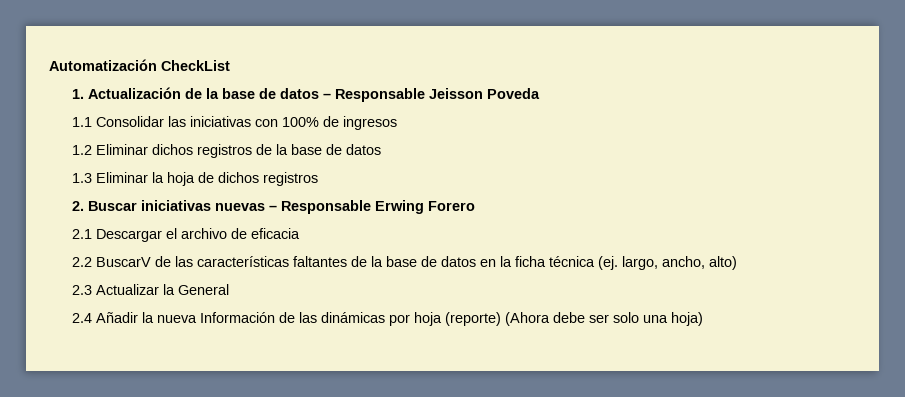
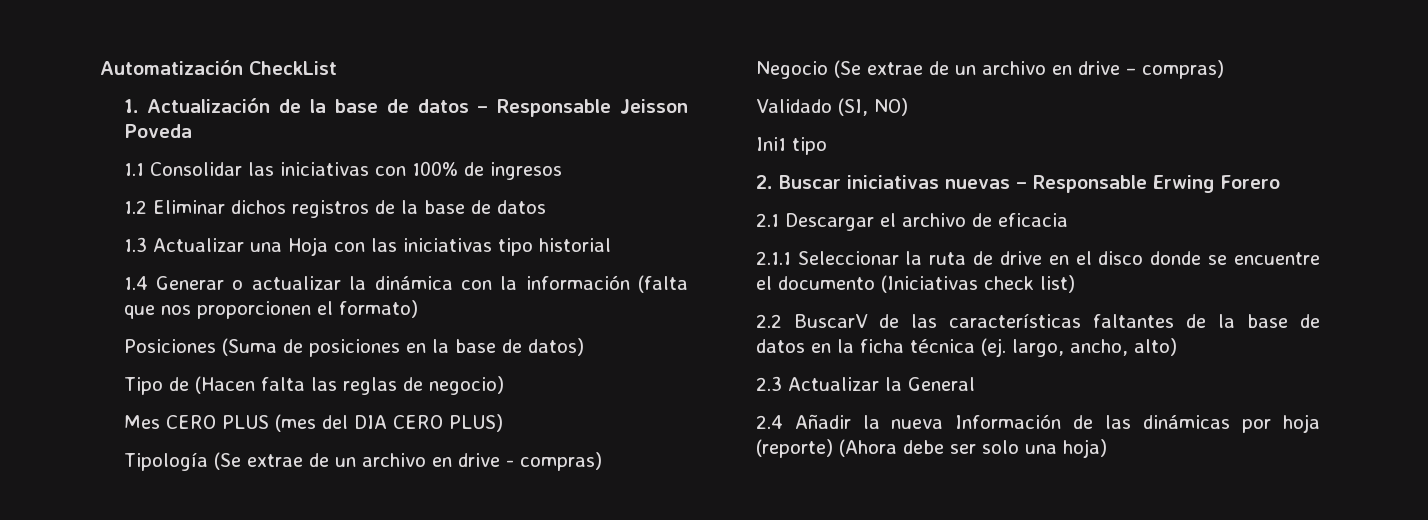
[96,172,319,186] Eliminar la hoja de dichos registros -> [152,237,611,256] [123,275,688,293] [123,300,418,319] [123,338,584,357] [123,376,504,395] [123,414,503,432] [123,452,602,471] [755,60,1224,79] [755,98,908,116] [755,137,827,155] Actualizar una Hoja con las iniciativas tipo historial // 1.4 Generar o actualizar la dinámica con la información (falta que nos proporcionen el formato) // Posiciones (Suma de posiciones en la base de datos) // Tipo de (Hacen falta las reglas de negocio) // Mes CERO PLUS (mes del DIA CERO PLUS) // Tipología (Se extrae de un archivo en drive - compras) // Negocio (Se extrae de un archivo en drive – compras) // Validado (SI, NO) // Ini1 tipo
(301, 233) none -> [755,251,1320,265] [755,275,1075,293] // 2.1.1 Seleccionar la ruta de drive en el disco donde se encuentre el documento (Iniciativas check list)

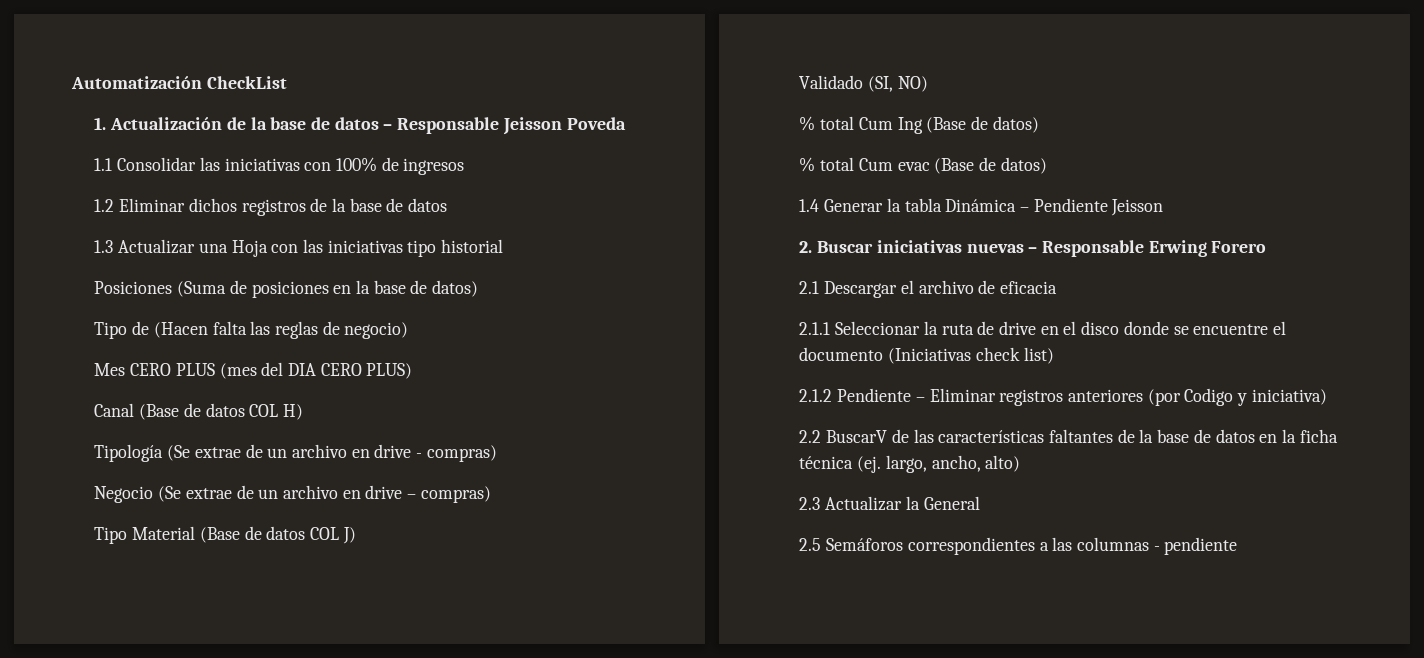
[123,275,688,293] [123,300,418,319] // 1.4 Generar o actualizar la dinámica con la información (falta que nos proporcionen el formato) -> (504, 246) none
(503, 423) none -> [94,403,303,420] // Canal (Base de datos COL H)
[755,98,908,116] [755,137,827,155] Validado (SI, NO) // Ini1 tipo -> [94,526,356,544] [799,75,928,92] [799,116,1039,134] [799,157,1047,174] [799,198,1164,216] Tipo Material (Base de datos COL J) // Validado (SI, NO) // % total Cum Ing (Base de datos) // % total Cum evac (Base de datos) // 1.4 Generar la tabla Dinámica – Pendiente Jeisson
(1075, 284) none -> [799,388,1327,406] // 2.1.2 Pendiente – Eliminar registros anteriores (por Codigo y iniciativa)
[755,414,1320,433] [755,439,1107,458] 2.4 Añadir la nueva Información de las dinámicas por hoja (reporte) (Ahora debe ser solo una hoja) -> [799,537,1238,555] 2.5 Semáforos correspondientes a las columnas - pendiente

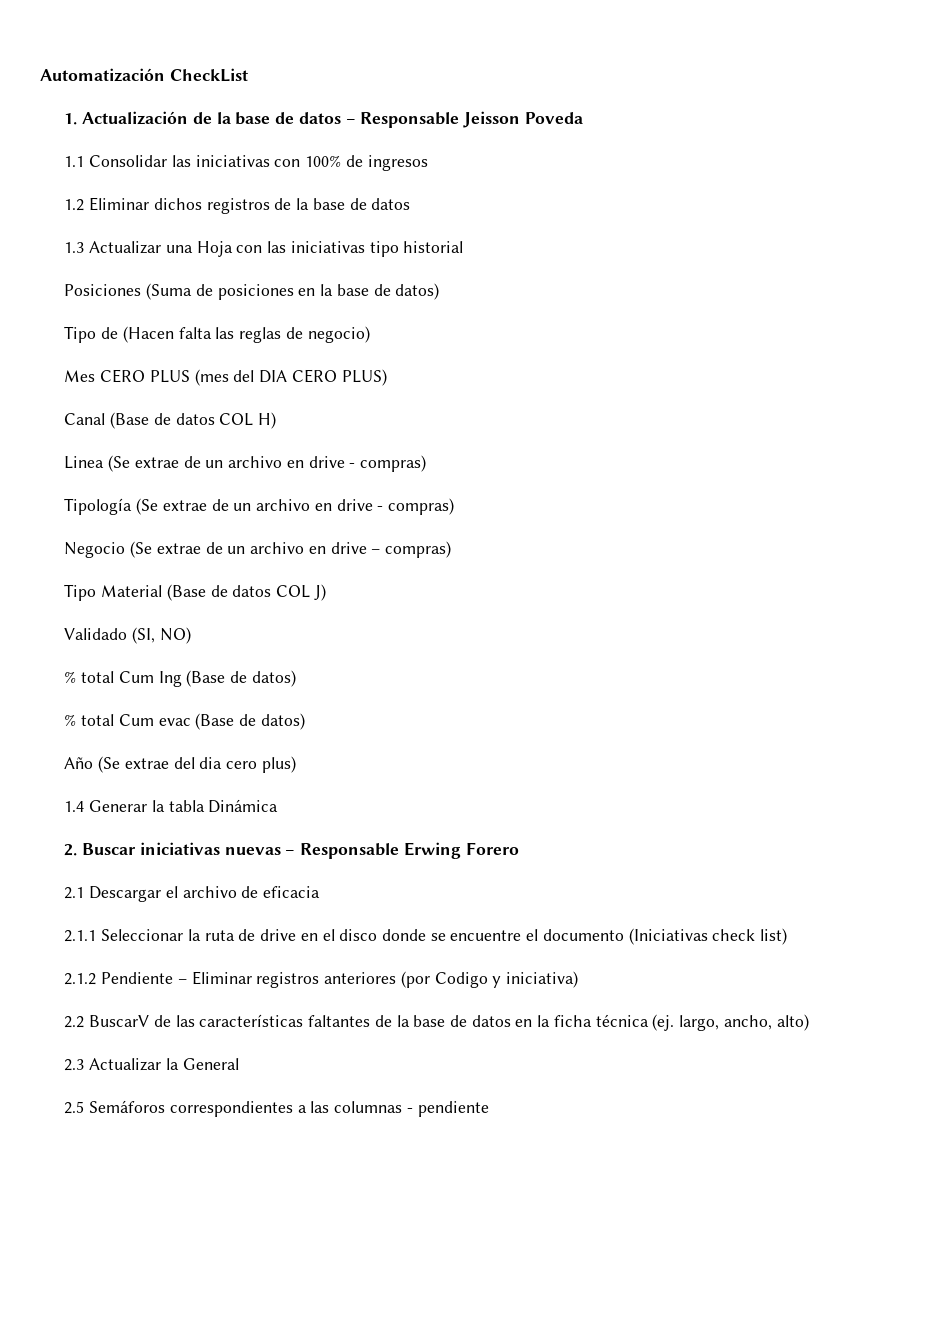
(303, 412) none -> [64,455,426,472] // Linea (Se extrae de un archivo en drive - compras)
(1047, 165) none -> [64,756,296,773] // Año (Se extrae del dia cero plus)
[1019,198,1164,216] – Pendiente Jeisson -> (279, 806) none

